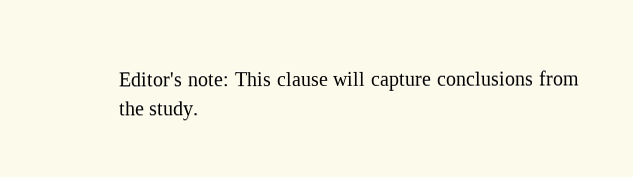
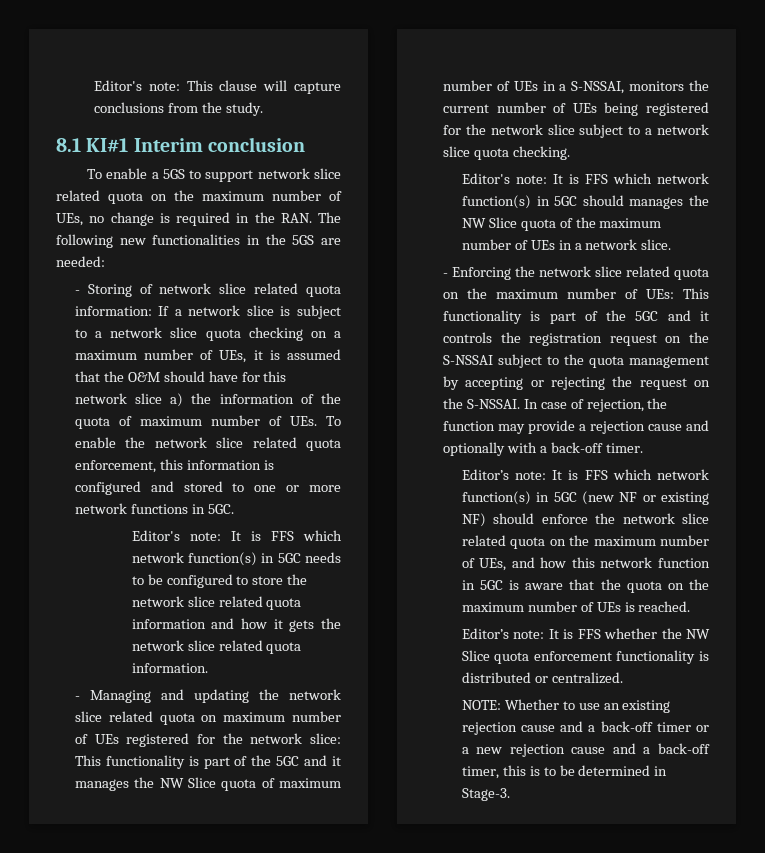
(200, 111) none -> [56,137,305,152] [86,168,341,182] [56,190,342,204] [56,212,341,226] [56,234,341,248] [56,256,105,267] [74,283,341,297] [74,305,341,319] [74,327,341,341] [74,349,341,363] [74,371,287,382] [74,393,341,407] [74,415,341,429] [74,437,341,451] [74,459,274,473] [74,481,341,495] [74,503,234,514] [131,530,342,541] [131,552,341,566] [131,574,308,588] [131,596,302,610] [131,618,341,632] [131,640,302,654] [131,663,208,673] [74,689,341,703] [74,711,341,725] [74,733,341,747] [74,755,342,769] [74,777,341,791] [442,80,709,94] [442,102,709,116] [442,124,709,138] [442,146,570,160] [461,173,709,184] [461,195,709,209] [461,217,662,231] [461,239,672,250] [442,266,709,280] [442,288,709,299] [442,310,709,324] [442,332,709,346] [442,354,709,368] [442,376,710,390] [442,398,668,412] [442,420,709,434] [442,442,643,456] [461,469,709,480] [461,491,709,505] [461,513,709,527] [461,535,709,549] [461,557,710,571] [461,579,709,593] [461,601,691,612] [461,628,710,639] [461,650,709,664] [461,672,623,684] [461,699,671,713] [461,721,709,735] [461,743,710,757] [461,765,668,779] [461,788,510,801] // 8.1 KI#1 Interim conclusion // To enable a 5GS to support network slice related quota on the maximum number of UEs, no change is required in the RAN. The following new functionalities in the 5GS are needed: // - Storing of network slice related quota information: If a network slice is subject to a network slice quota checking on a maximum number of UEs, it is assumed that the O&M should have for this network slice a) the information of the quota of maximum number of UEs. To enable the network slice related quota enforcement, this information is configured and stored to one or more network functions in 5GC. // Editor's note: It is FFS which network function(s) in 5GC needs to be configured to store the network slice related quota information and how it gets the network slice related quota information. // - Managing and updating the network slice related quota on maximum number of UEs registered for the network slice: This functionality is part of the 5GC and it manages the NW Slice quota of maximum number of UEs in a S-NSSAI, monitors the current number of UEs being registered for the network slice subject to a network slice quota checking. // Editor's note: It is FFS which network function(s) in 5GC should manages the NW Slice quota of the maximum number of UEs in a network slice. // - Enforcing the network slice related quota on the maximum number of UEs: This functionality is part of the 5GC and it controls the registration request on the S-NSSAI subject to the quota management by accepting or rejecting the request on the S-NSSAI. In case of rejection, the function may provide a rejection cause and optionally with a back-off timer. // Editor’s note: It is FFS which network function(s) in 5GC (new NF or existing NF) should enforce the network slice related quota on the maximum number of UEs, and how this network function in 5GC is aware that the quota on the maximum number of UEs is reached. // Editor’s note: It is FFS whether the NW Slice quota enforcement functionality is distributed or centralized. // NOTE: Whether to use an existing rejection cause and a back-off timer or a new rejection cause and a back-off timer, this is to be determined in Stage-3.

